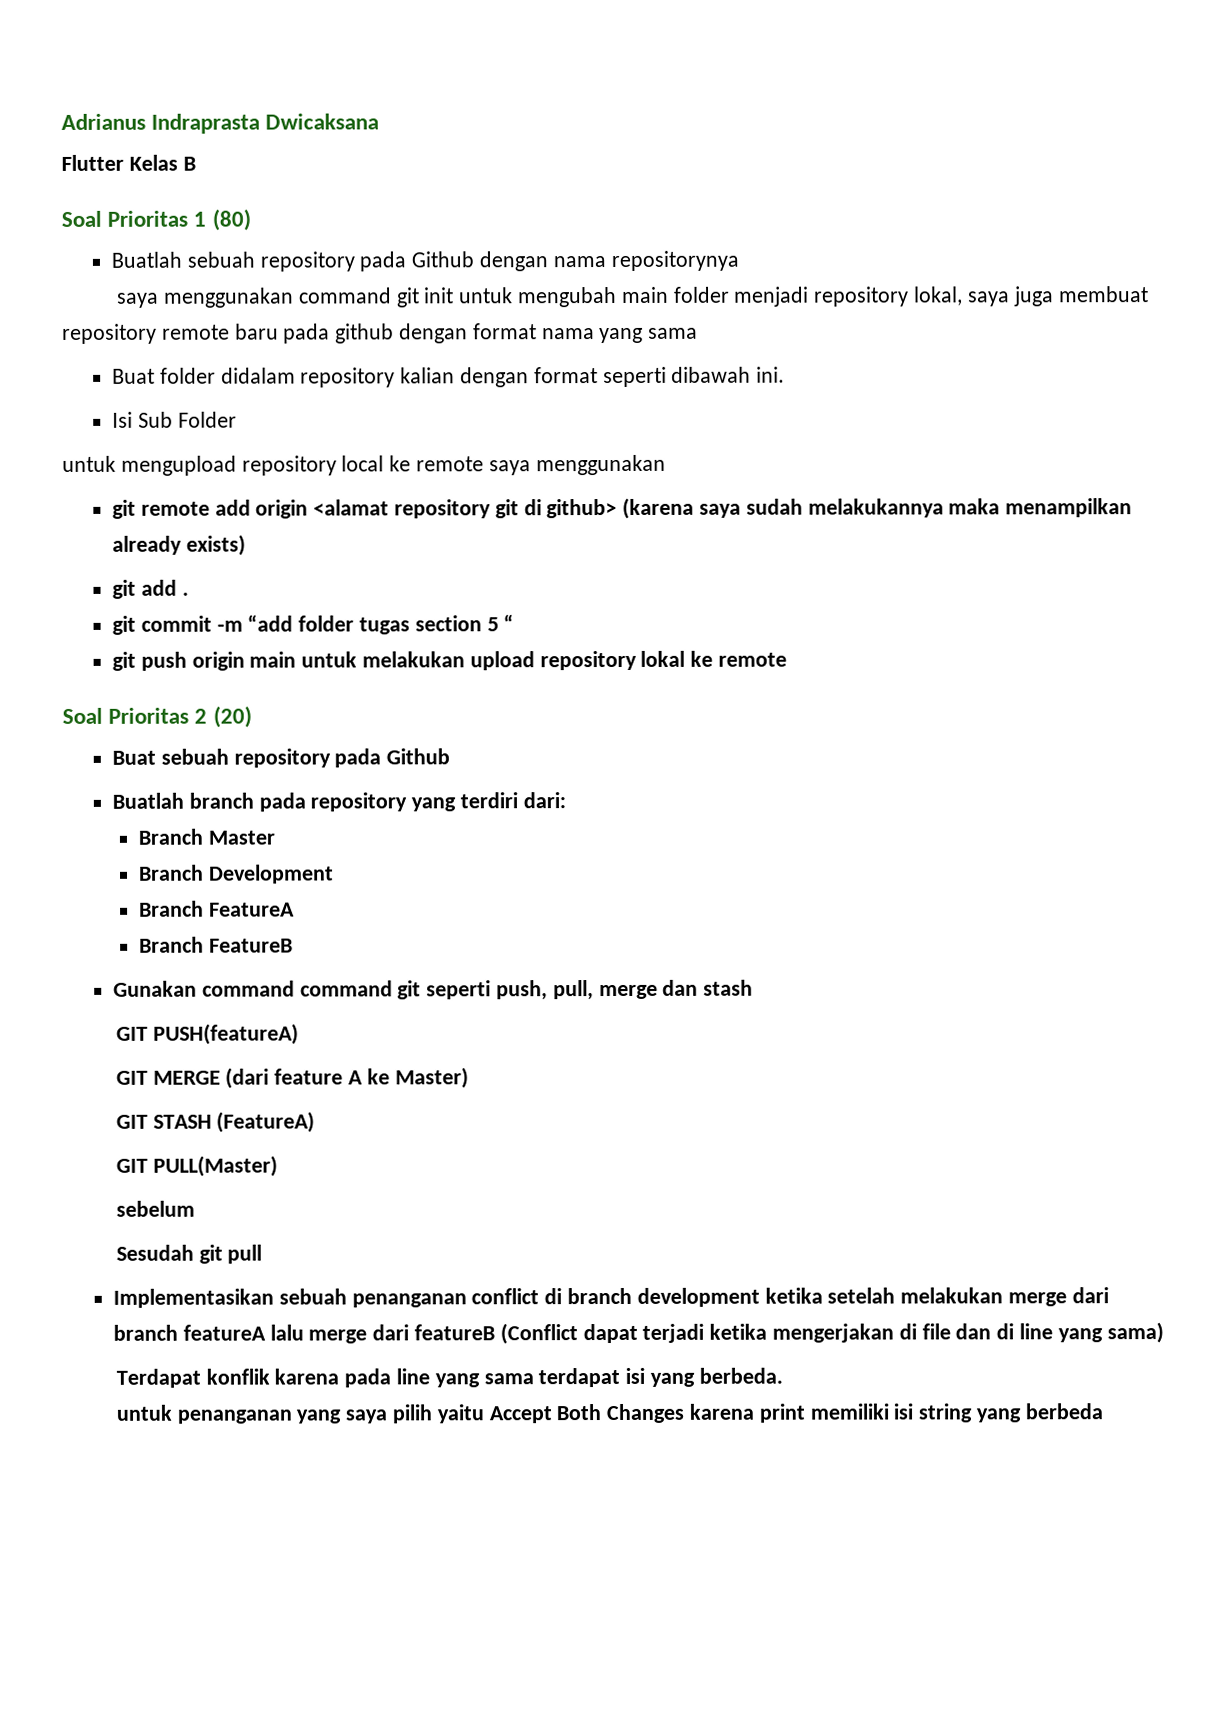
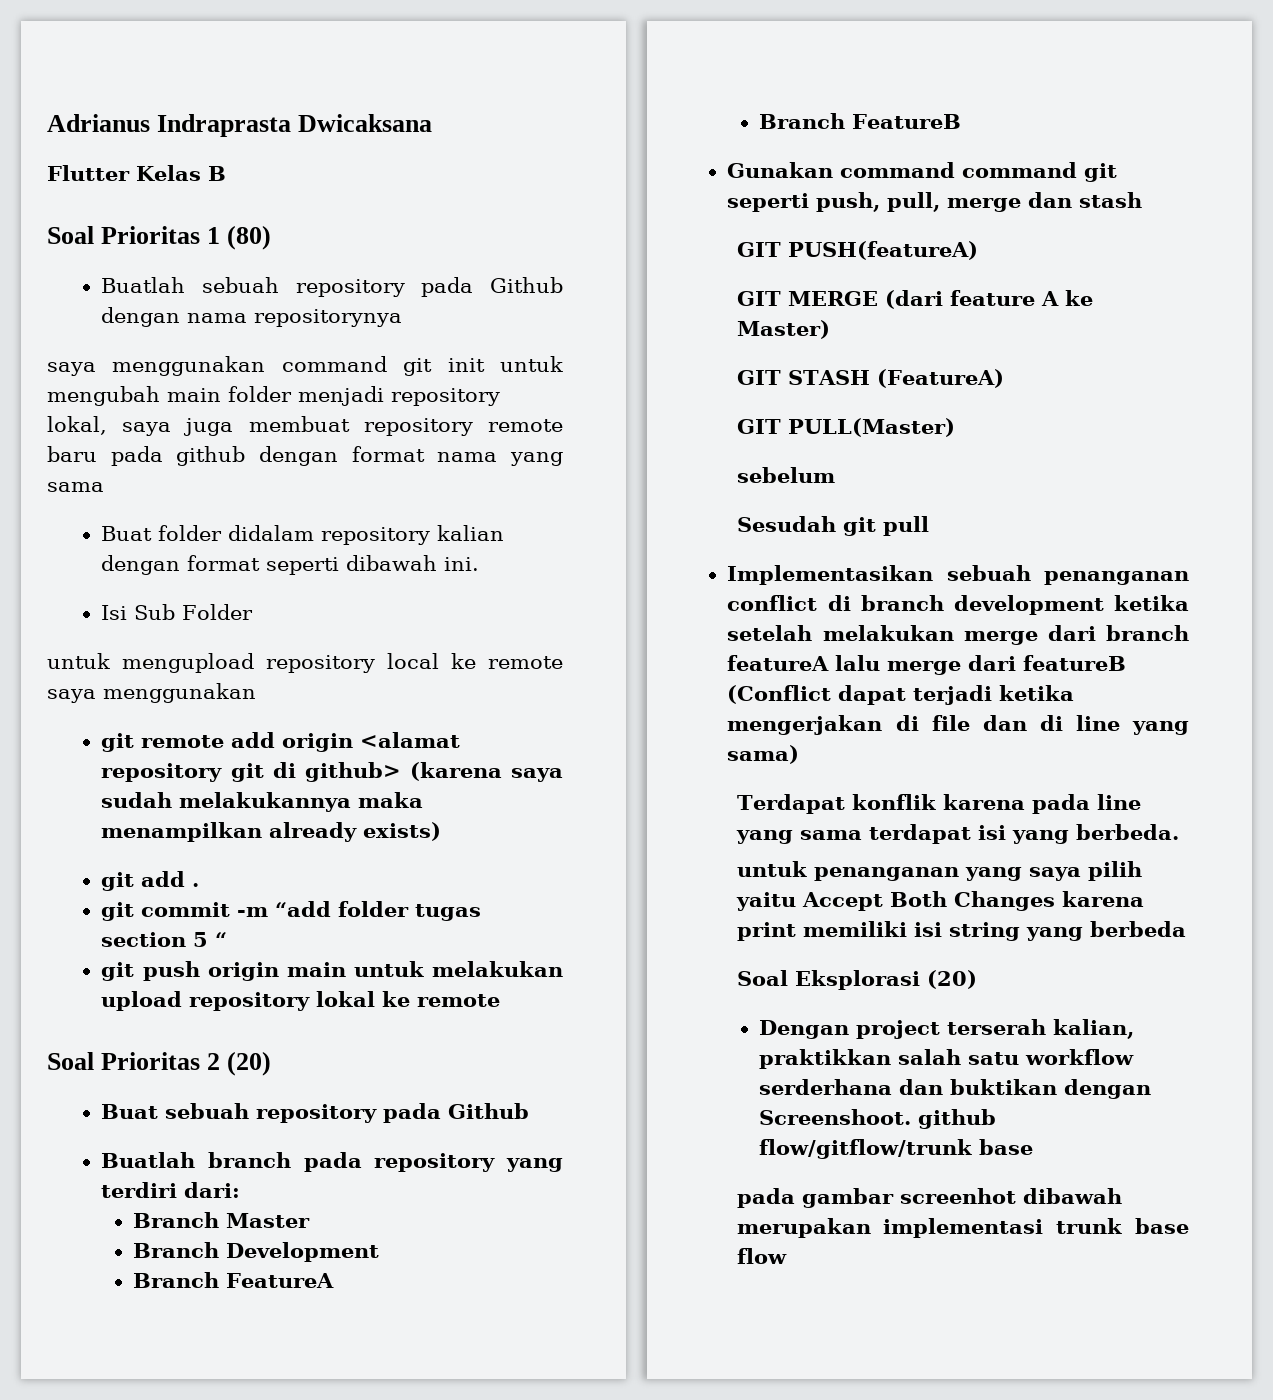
(1103, 1411) none -> [736,970,977,990] [759,1019,1135,1039] [759,1049,1135,1069] [759,1079,1152,1099] [759,1109,997,1129] [759,1139,1034,1159] [736,1188,1122,1208] [736,1218,1189,1238] [736,1248,787,1264] // Soal Eksplorasi (20) // Dengan project terserah kalian, praktikkan salah satu workflow serderhana dan buktikan dengan Screenshoot. github flow/gitflow/trunk base // pada gambar screenhot dibawah merupakan implementasi trunk base flow

